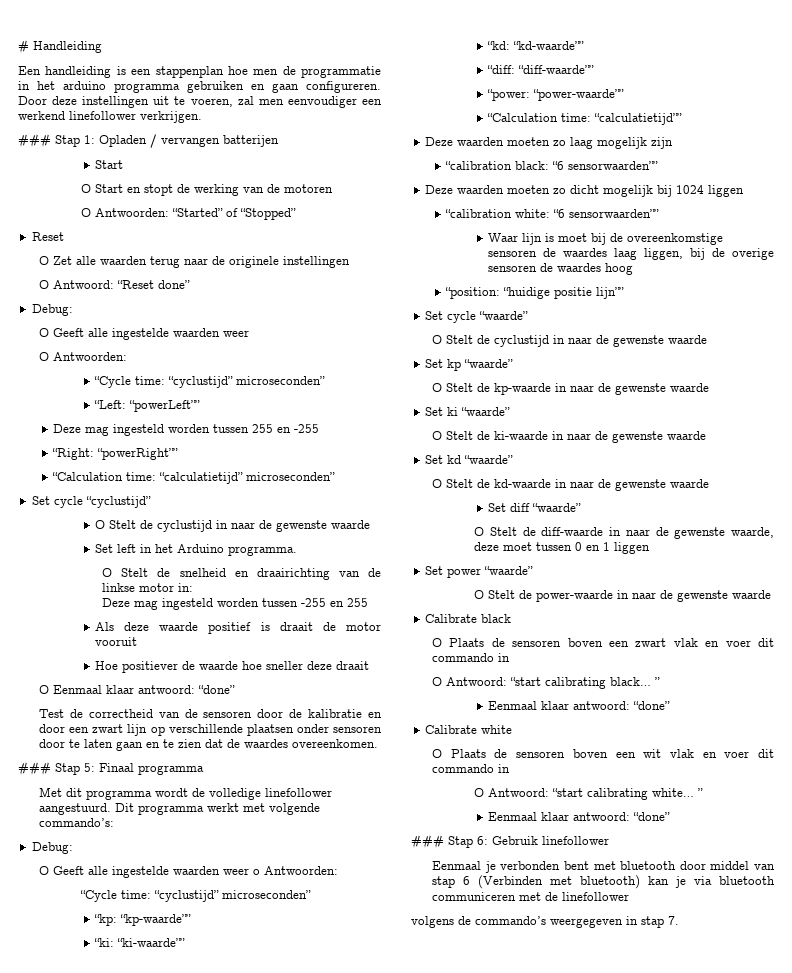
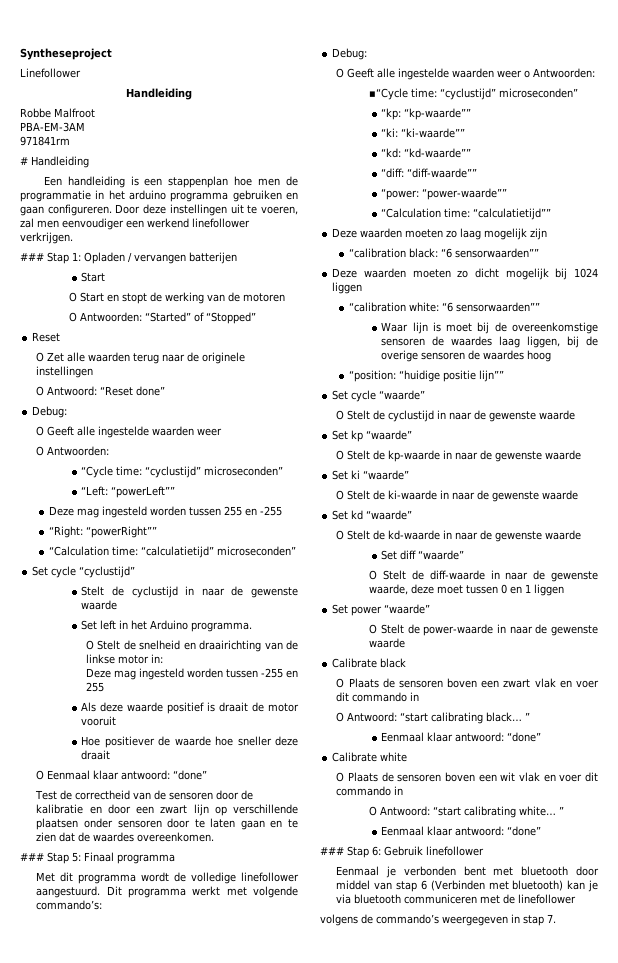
(18, 47) none -> [20,48,112,60] [20,68,81,78] [126,88,192,100] [20,108,95,118] [20,122,85,132] [20,136,70,146] Syntheseproject // Linefollower // Handleiding // Robbe Malfroot // PBA-EM-3AM // 971841rm //
[94,520,105,529] O -> (136, 572) none
[80,890,118,902] “Cycle -> [369,88,409,100] ▪“Cycle

